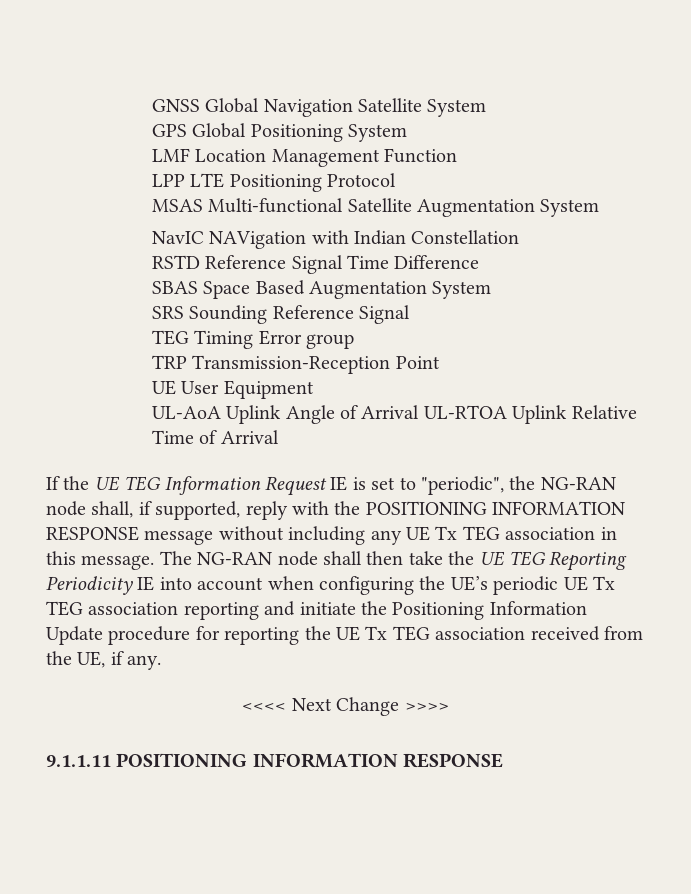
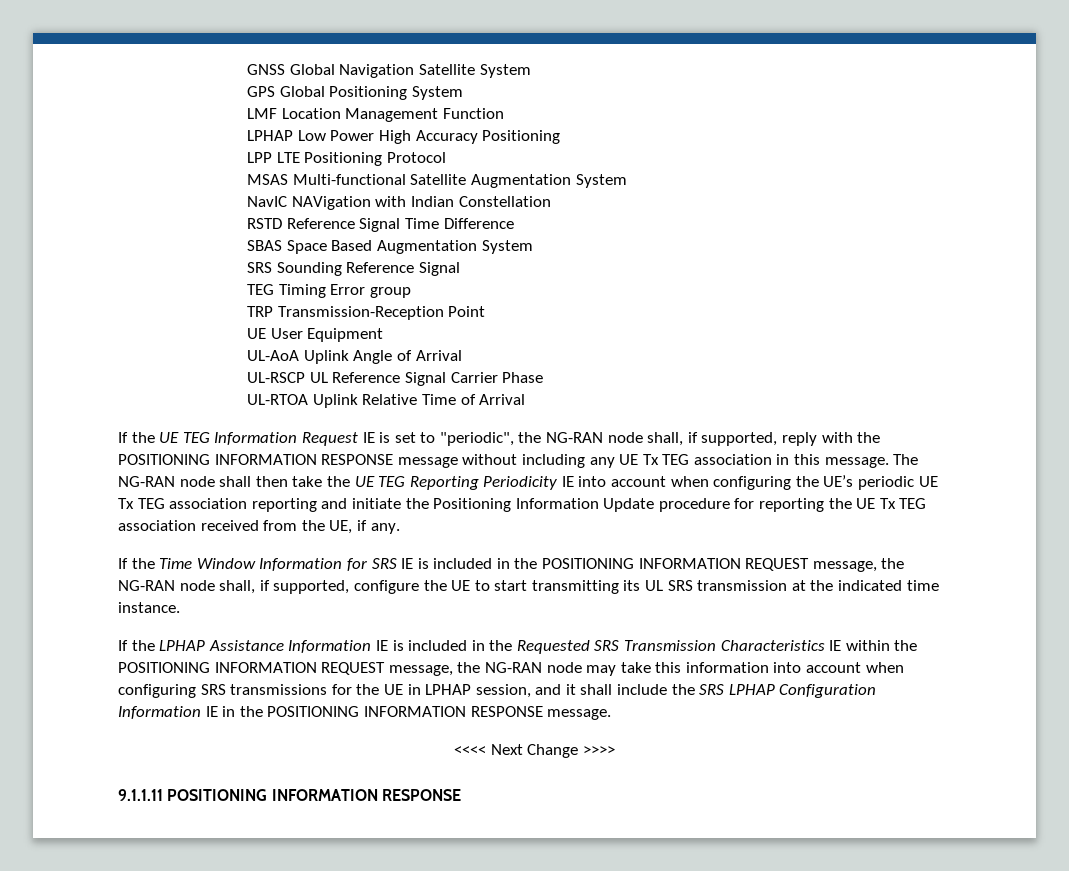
(457, 155) none -> [247,130,561,144] // LPHAP Low Power High Accuracy Positioning
(420, 412) none -> [247,372,544,386] // UL-RSCP UL Reference Signal Carrier Phase //
(162, 662) none -> [118,558,905,572] [118,580,939,594] [118,602,180,613] [118,640,918,654] [118,662,904,676] [118,684,877,698] [118,706,612,720] // If the Time Window Information for SRS IE is included in the POSITIONING INFORMATION REQUEST message, the NG-RAN node shall, if supported, configure the UE to start transmitting its UL SRS transmission at the indicated time instance. // If the LPHAP Assistance Information IE is included in the Requested SRS Transmission Characteristics IE within the POSITIONING INFORMATION REQUEST message, the NG-RAN node may take this information into account when configuring SRS transmissions for the UE in LPHAP session, and it shall include the SRS LPHAP Configuration Information IE in the POSITIONING INFORMATION RESPONSE message.

